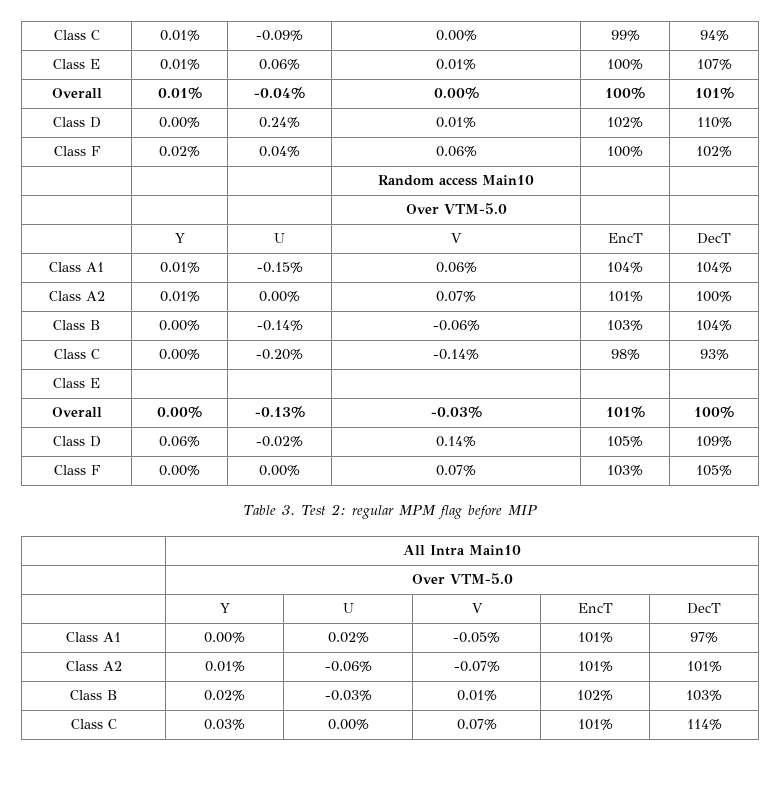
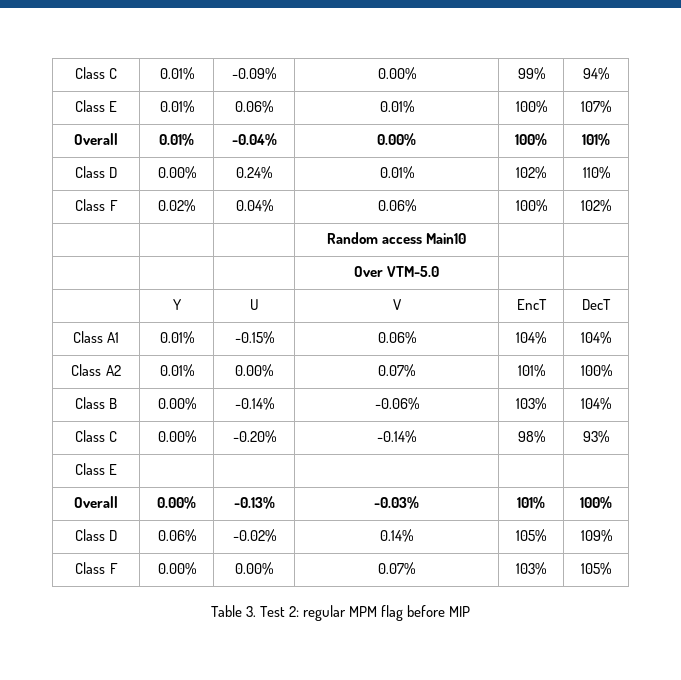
[403,545,521,556] [411,573,513,584] [219,603,230,613] [342,603,354,613] [471,603,483,613] [577,603,613,613] [687,603,721,614] [66,632,121,642] [203,632,245,643] [327,632,369,643] [453,632,500,643] [577,632,613,643] [690,632,718,643] [65,661,122,671] [204,661,245,672] [324,661,372,672] [453,661,500,672] [577,661,613,672] [686,661,722,672] [70,690,117,700] [203,690,245,701] [324,690,372,701] [456,690,497,701] [577,690,613,701] [686,690,722,701] [70,719,117,729] [203,719,245,730] [327,719,369,730] [456,719,497,730] [577,719,613,730] [686,719,722,730] // | All Intra Main10 // | Over VTM-5.0 // | Y | U | V | EncT | DecT // Class A1 | 0.00% | 0.02% | -0.05% | 101% | 97% // Class A2 | 0.01% | -0.06% | -0.07% | 101% | 101% // Class B | 0.02% | -0.03% | 0.01% | 102% | 103% // Class C | 0.03% | 0.00% | 0.07% | 101% | 114% -> (471, 611) none

